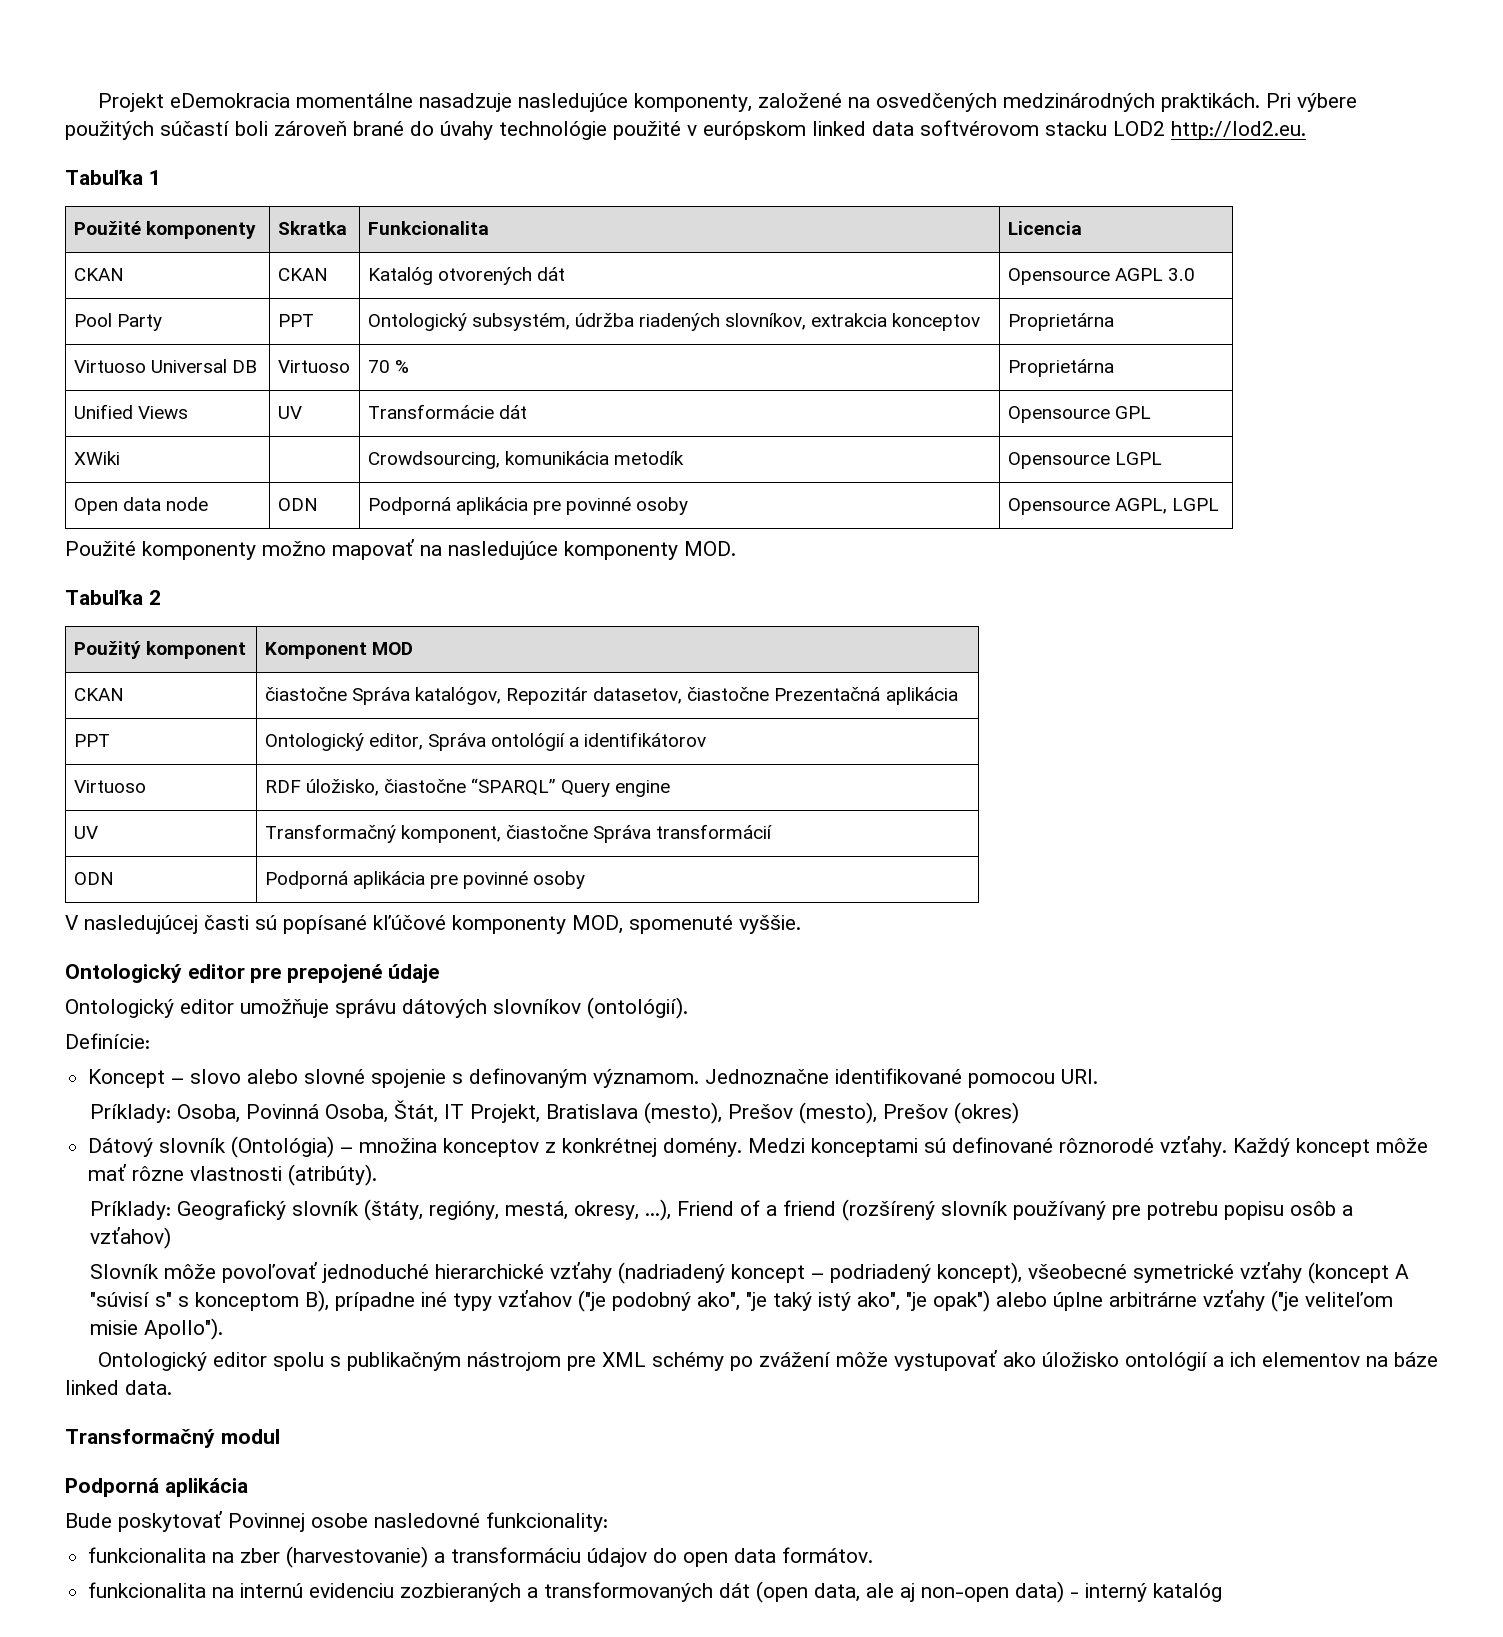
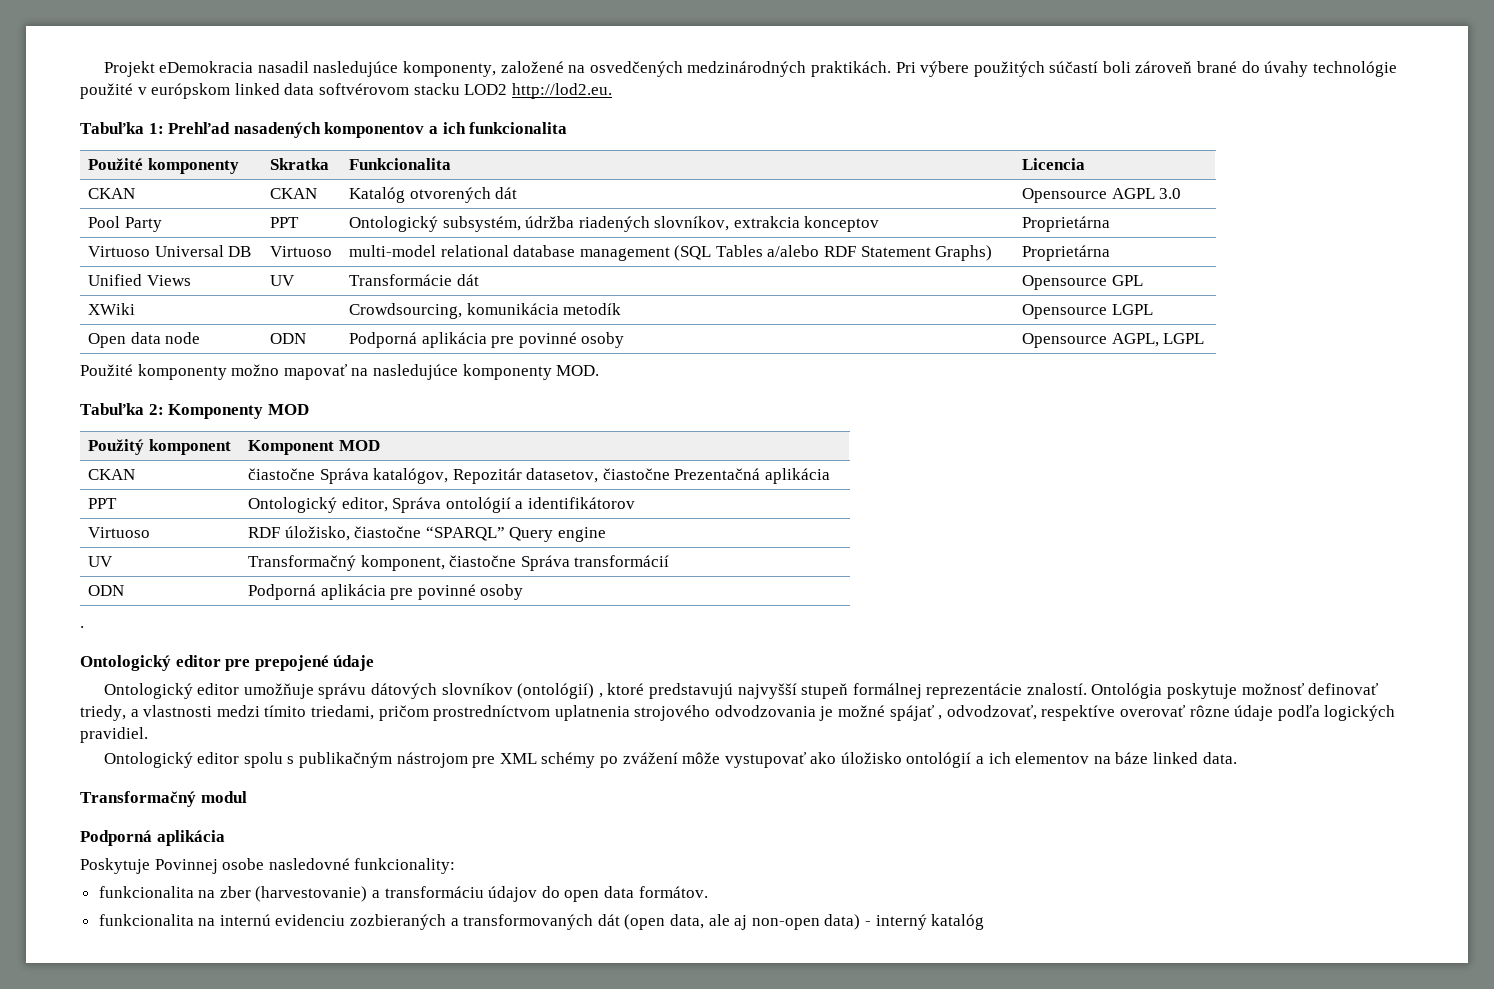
[295,93,512,112] momentálne nasadzuje -> [257,61,309,73] nasadil
[148,170,161,185] 1 -> [148,122,568,138] 1: Prehľad nasadených komponentov a ich funkcionalita
[367,360,409,373] 70 % -> [348,245,993,261] multi-model relational database management (SQL Tables a/alebo RDF Statement Graphs)
[148,590,161,605] 2 -> [148,404,309,419] 2: Komponenty MOD
[65,915,801,934] V nasledujúcej časti sú popísané kľúčové komponenty MOD, spomenuté vyššie. -> [80,626,84,628] .
[587,997,688,1019] [65,1033,150,1049] [88,1068,1099,1088] [90,1100,1020,1124] [88,1136,1429,1158] [88,1164,378,1186] [90,1199,1354,1221] [90,1227,172,1249] [90,1262,1410,1284] [90,1290,1394,1312] [90,1318,224,1340] (ontológií). // Definície: // Koncept – slovo alebo slovné spojenie s definovaným významom. Jednoznačne identifikované pomocou URI. // Príklady: Osoba, Povinná Osoba, Štát, IT Projekt, Bratislava (mesto), Prešov (mesto), Prešov (okres) // Dátový slovník (Ontológia) – množina konceptov z konkrétnej domény. Medzi konceptami sú definované rôznorodé vzťahy. Každý koncept môže mať rôzne vlastnosti (atribúty). // Príklady: Geografický slovník (štáty, regióny, mestá, okresy, ...), Friend of a friend (rozšírený slovník používaný pre potrebu popisu osôb a vzťahov) // Slovník môže povoľovať jednoduché hierarchické vzťahy (nadriadený koncept – podriadený koncept), všeobecné symetrické vzťahy (koncept A "súvisí s" s konceptom B), prípadne iné typy vzťahov ("je podobný ako", "je taký istý ako", "je opak") alebo úplne arbitrárne vzťahy ("je veliteľom misie Apollo"). -> [517,683,1379,699] [80,705,1396,721] [80,727,148,743] (ontológií) , ktoré predstavujú najvyšší stupeň formálnej reprezentácie znalostí. Ontológia poskytuje možnosť definovať triedy, a vlastnosti medzi tímito triedami, pričom prostredníctvom uplatnenia strojového odvodzovania je možné spájať , odvodzovať, respektíve overovať rôzne údaje podľa logických pravidiel.
[65,1511,222,1532] Bude poskytovať -> [80,858,150,874] Poskytuje

